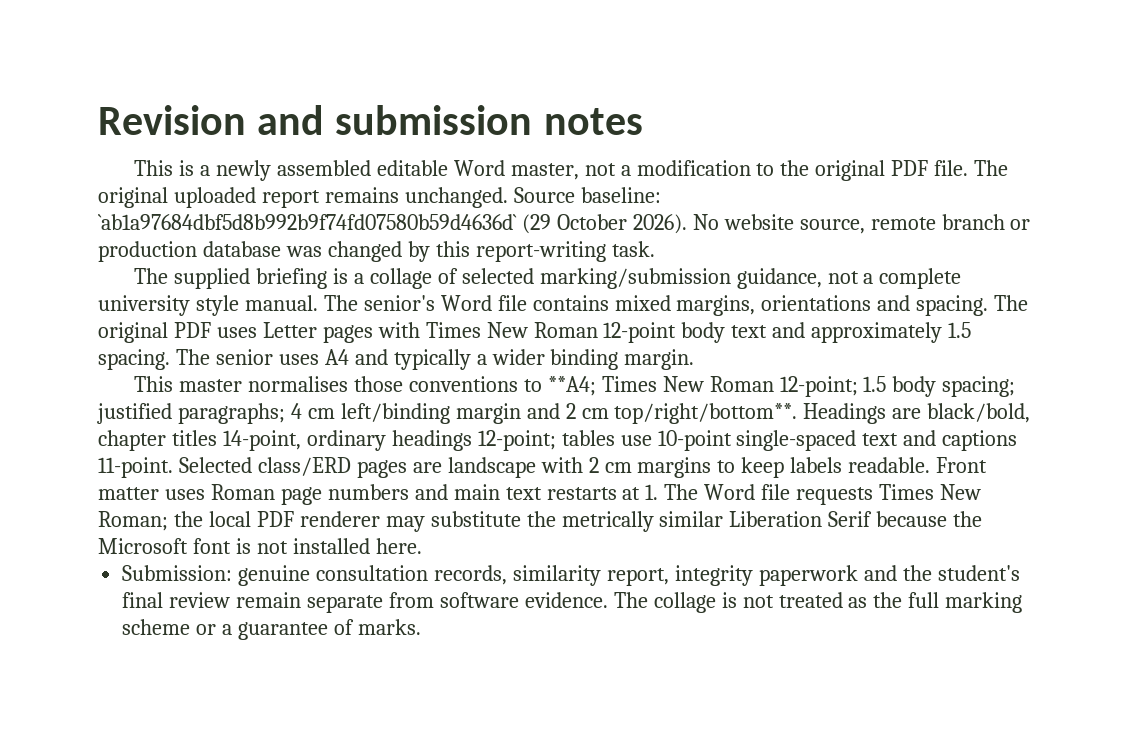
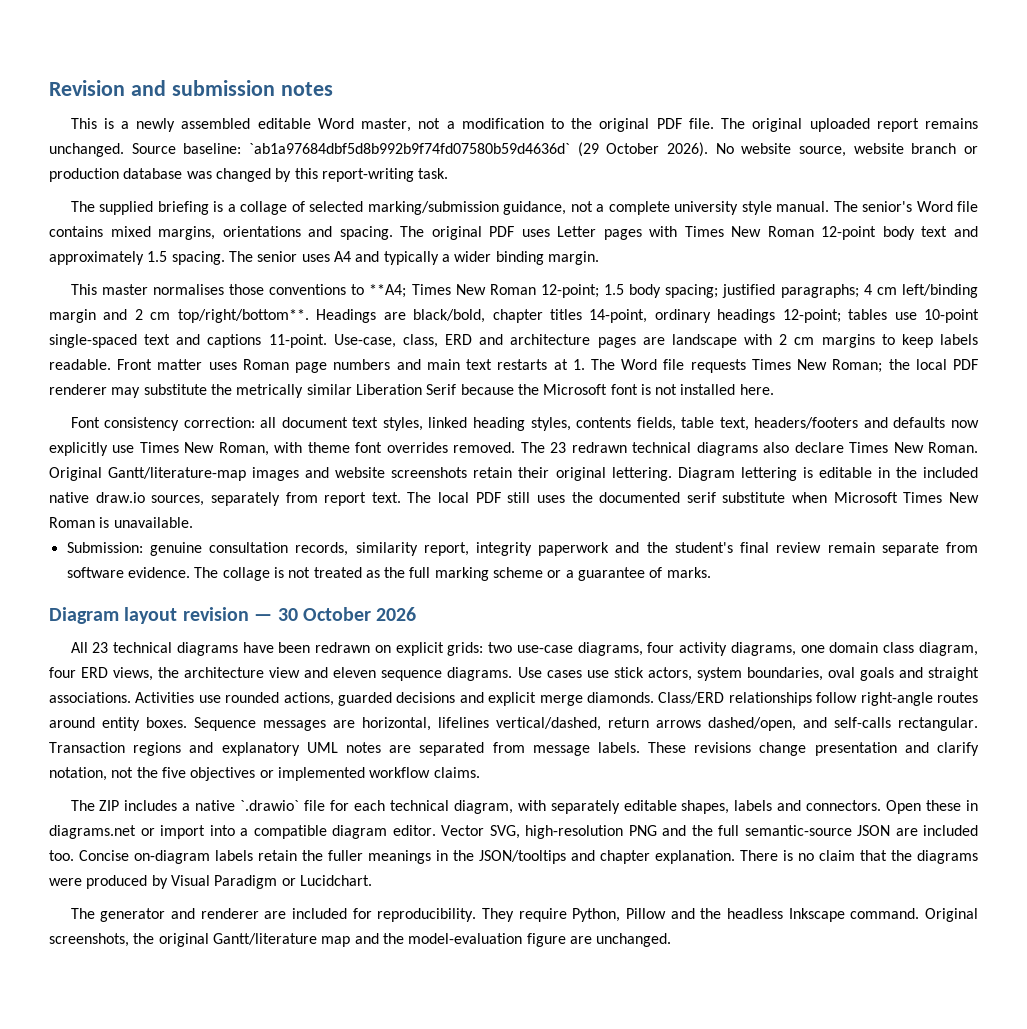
[870,217,936,230] remote -> [853,143,904,154] website
[178,457,351,476] Selected class/ERD -> [333,334,591,348] Use-case, class, ERD and architecture
(422, 546) none -> [70,417,979,431] [49,442,979,456] [49,467,978,481] [49,492,980,506] [49,517,193,528] // Font consistency correction: all document text styles, linked heading styles, contents fields, table text, headers/footers and defaults now explicitly use Times New Roman, with theme font overrides removed. The 23 redrawn technical diagrams also declare Times New Roman. Original Gantt/literature-map images and website screenshots retain their original lettering. Diagram lettering is editable in the included native draw.io sources, separately from report text. The local PDF still uses the documented serif substitute when Microsoft Times New Roman is unavailable.
(421, 627) none -> [49,607,417,624] [70,642,979,656] [49,667,979,681] [49,692,978,706] [49,717,978,731] [49,742,979,756] [49,767,480,781] [70,800,978,814] [49,825,978,839] [49,850,978,864] [49,875,372,889] [70,908,978,922] [49,933,672,947] // Diagram layout revision — 30 October 2026 // All 23 technical diagrams have been redrawn on explicit grids: two use-case diagrams, four activity diagrams, one domain class diagram, four ERD views, the architecture view and eleven sequence diagrams. Use cases use stick actors, system boundaries, oval goals and straight associations. Activities use rounded actions, guarded decisions and explicit merge diamonds. Class/ERD relationships follow right-angle routes around entity boxes. Sequence messages are horizontal, lifelines vertical/dashed, return arrows dashed/open, and self-calls rectangular. Transaction regions and explanatory UML notes are separated from message labels. These revisions change presentation and clarify notation, not the five objectives or implemented workflow claims. // The ZIP includes a native `.drawio` file for each technical diagram, with separately editable shapes, labels and connectors. Open these in diagrams.net or import into a compatible diagram editor. Vector SVG, high-resolution PNG and the full semantic-source JSON are included too. Concise on-diagram labels retain the fuller meanings in the JSON/tooltips and chapter explanation. There is no claim that the diagrams were produced by Visual Paradigm or Lucidchart. // The generator and renderer are included for reproducibility. They require Python, Pillow and the headless Inkscape command. Original screenshots, the original Gantt/literature map and the model-evaluation figure are unchanged.

